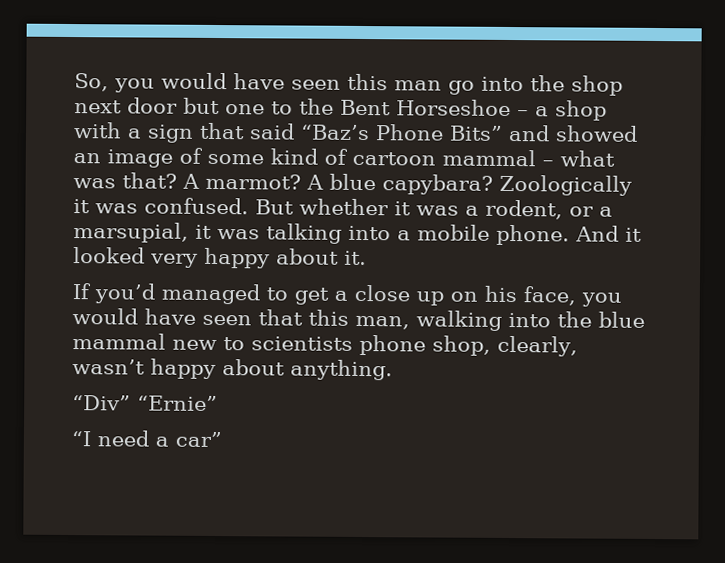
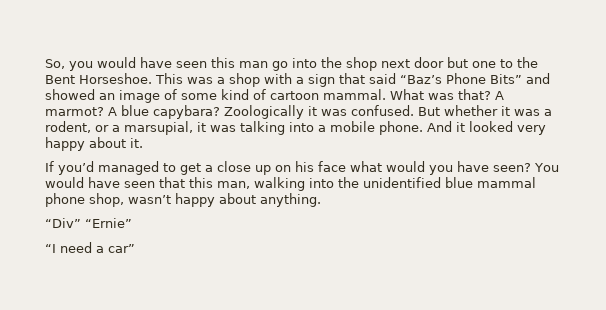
[396,99,529,117] Horseshoe – -> [79,73,213,84] Horseshoe. This was
[442,149,615,167] mammal – what -> [323,89,424,100] mammal. What
[523,286,622,307] face, you -> [318,161,559,175] face what would you have seen? You
(592, 319) none -> [363,177,441,188] unidentified
[172,336,353,351] new to scientists -> (536, 182) none
[497,335,578,357] clearly, -> (124, 200) none

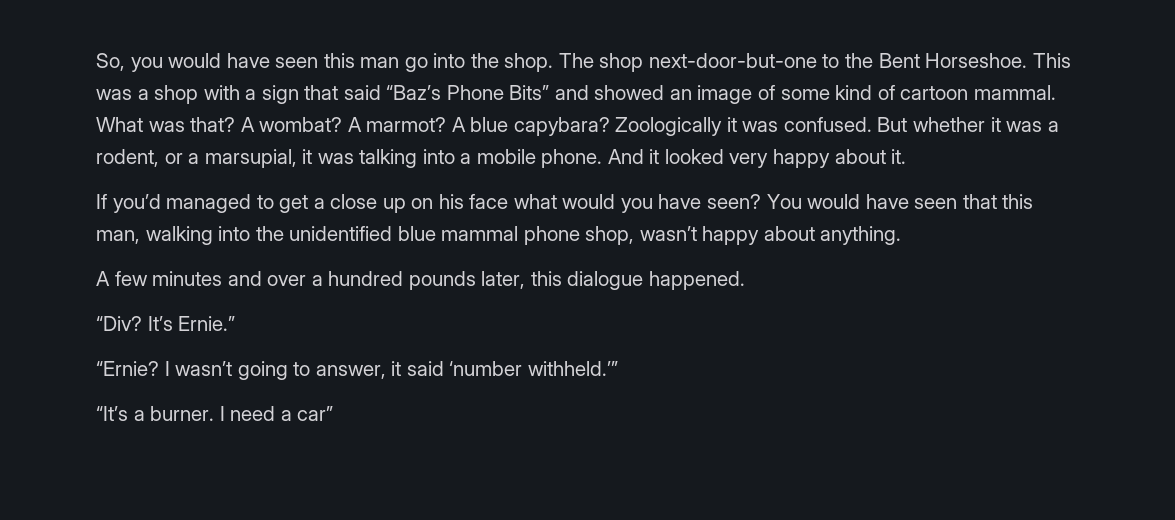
[346,57,496,71] shop next door but one -> [504,53,817,72] shop. The shop next-door-but-one
(504, 95) none -> [259,117,362,132] wombat? A
[45,218,132,228] [45,244,56,253] “Div” “Ernie” // “I -> [96,271,745,290] [96,316,236,331] [96,361,618,380] [96,406,225,421] A few minutes and over a hundred pounds later, this dialogue happened. // “Div? It’s Ernie.” // “Ernie? I wasn’t going to answer, it said ‘number withheld.’” // “It’s a burner. I

